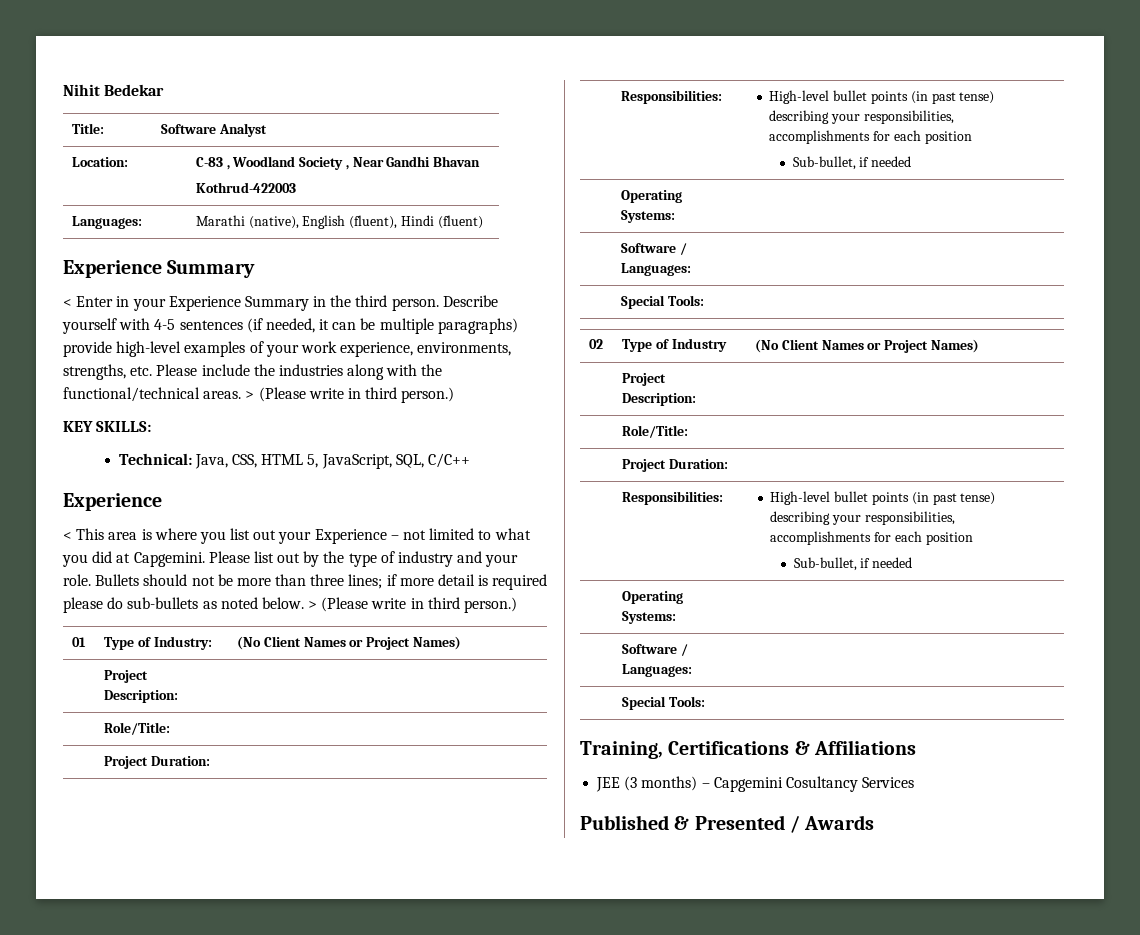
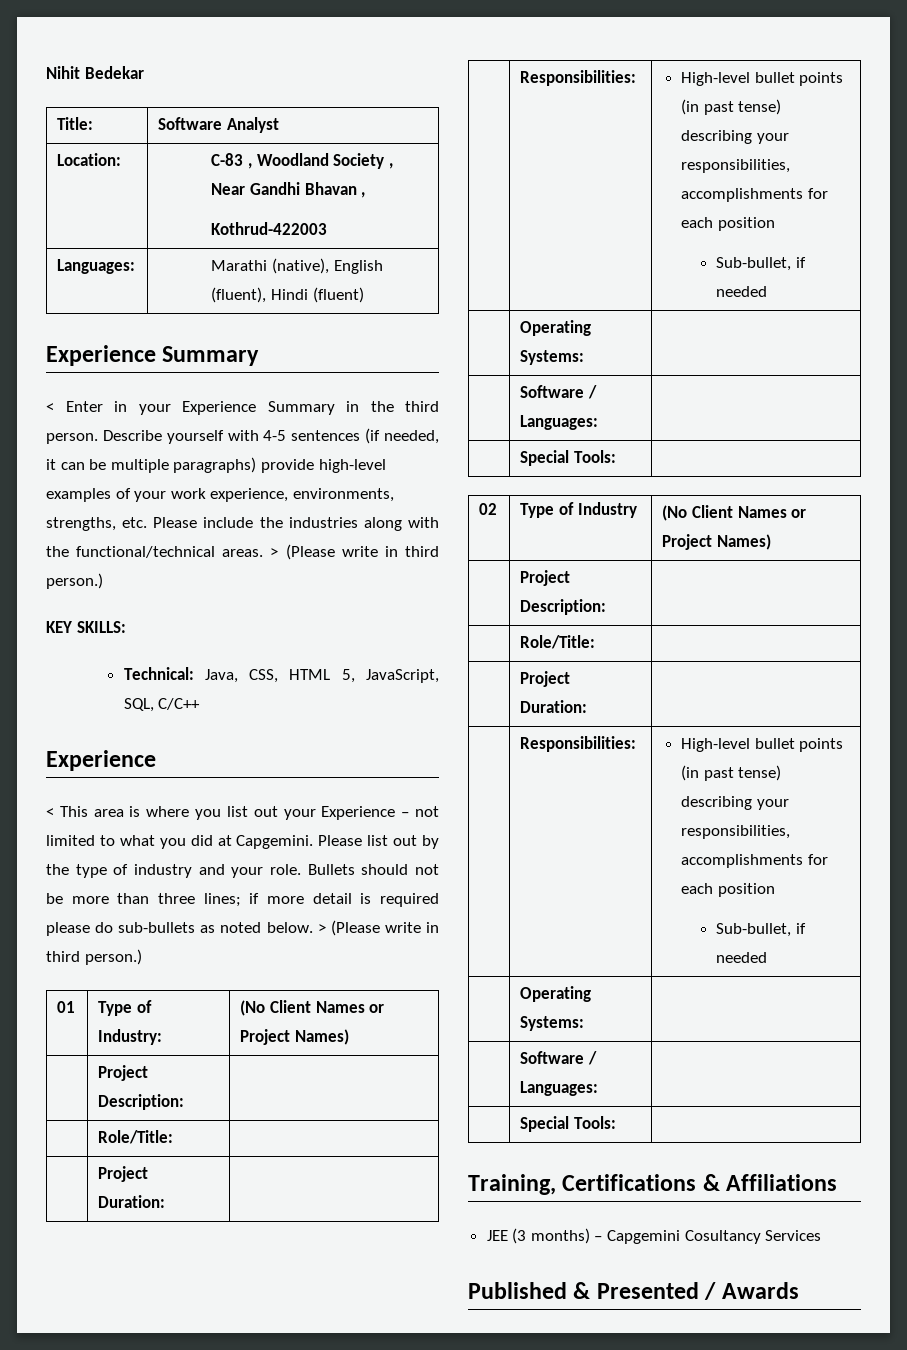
(481, 161) none -> [361,192,366,198] ,

